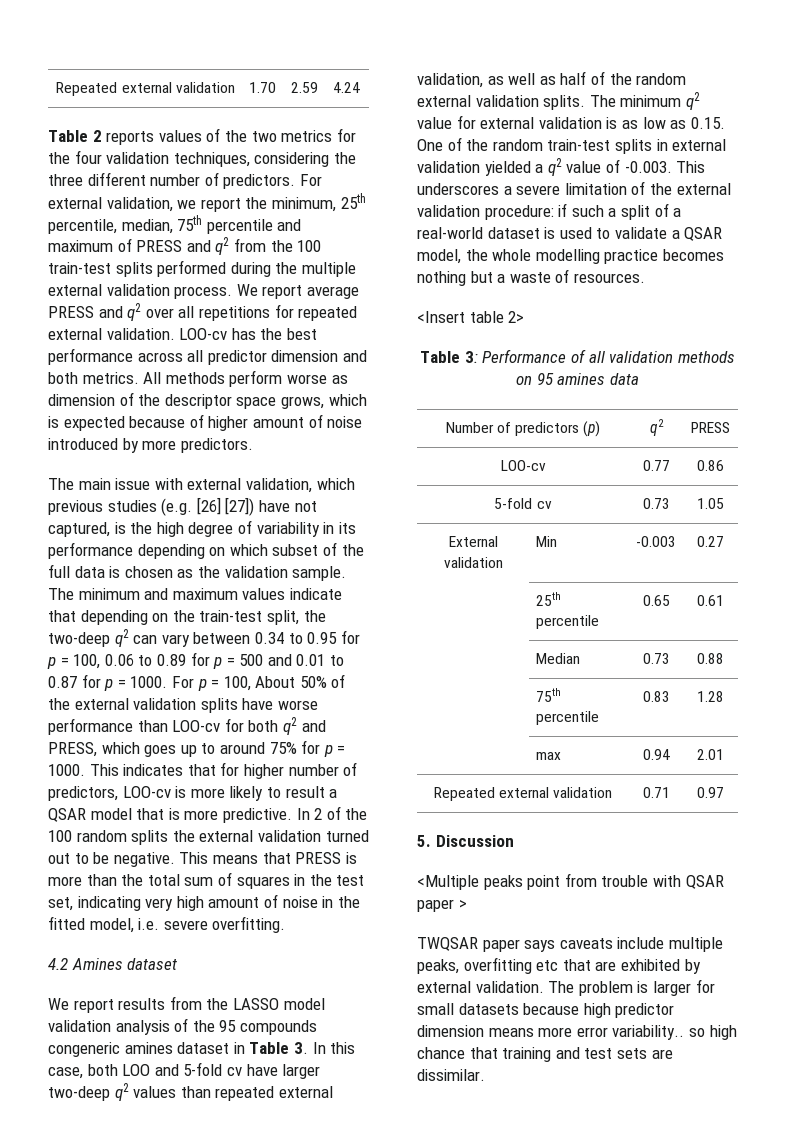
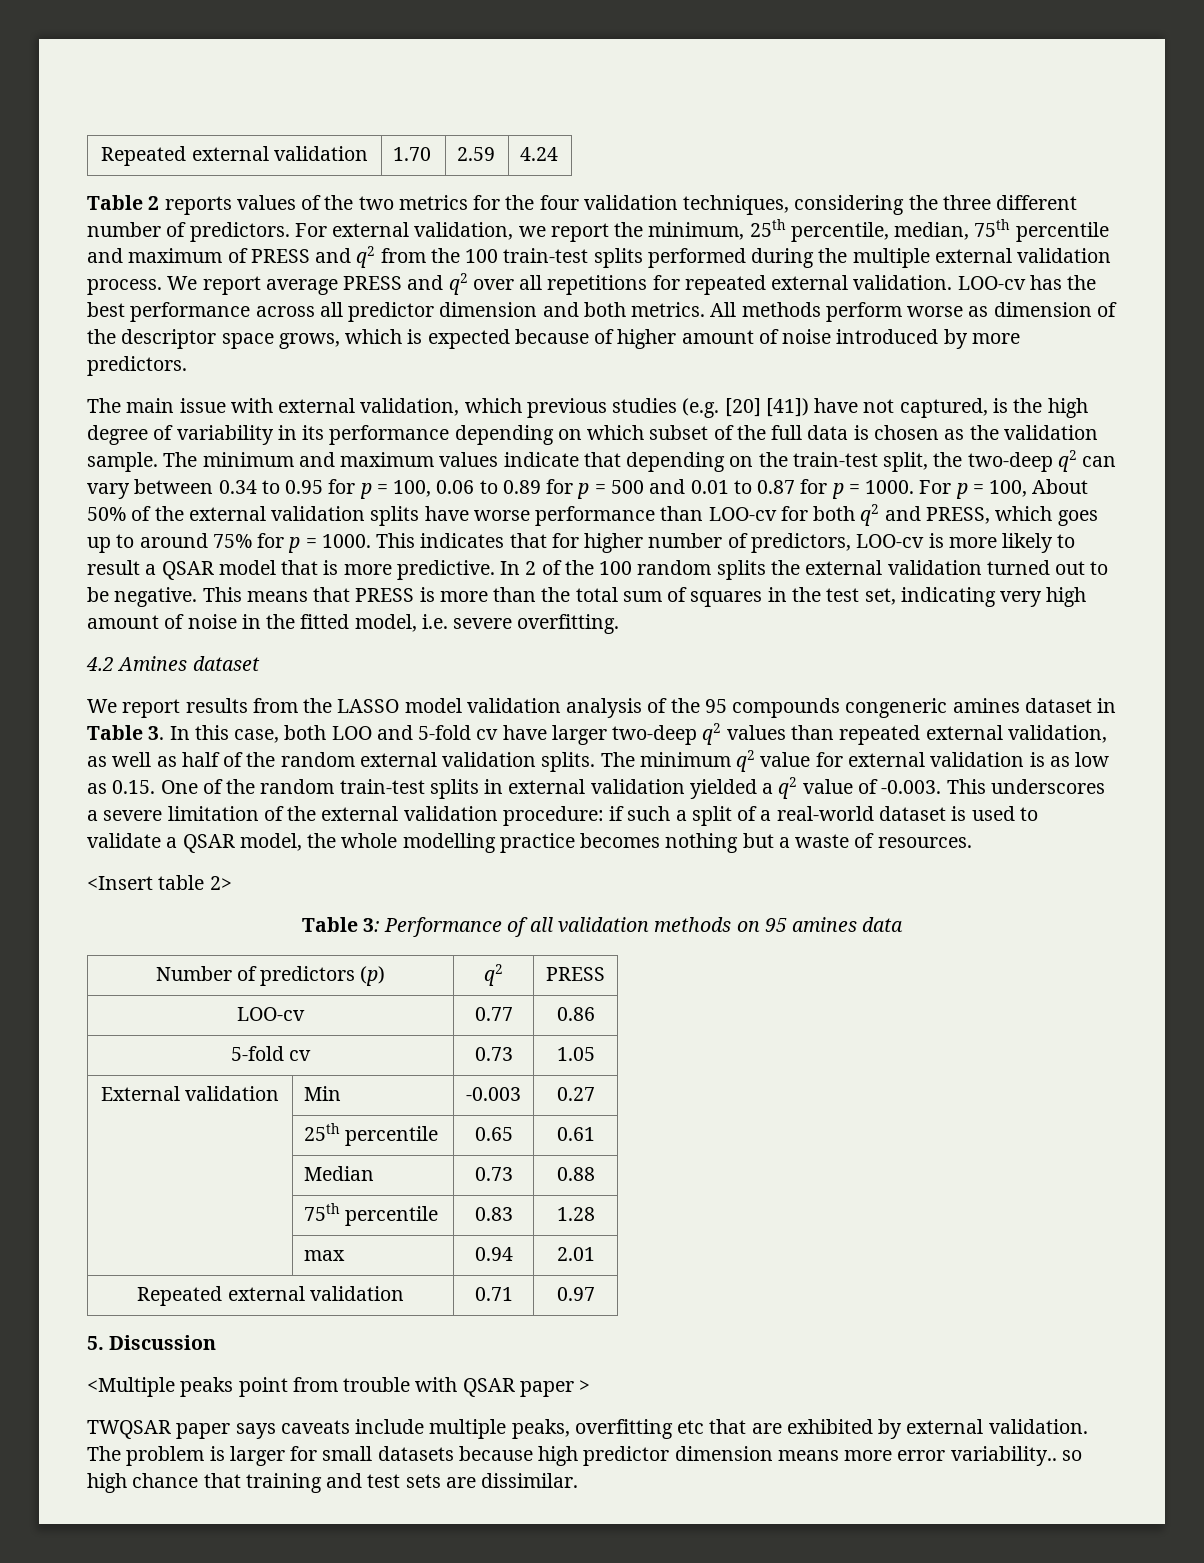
[196,497,255,516] [26] [27]) -> [724,398,809,417] [20] [41])

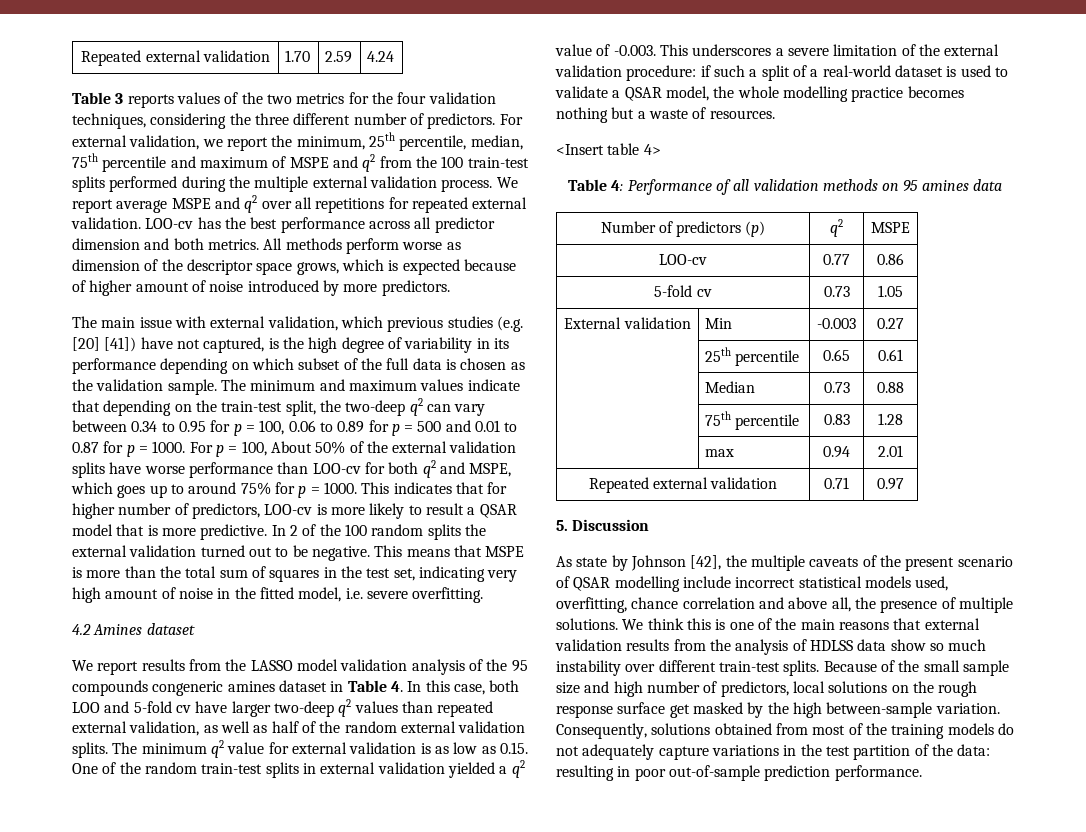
[148,196,160,210] 2 -> [115,93,124,104] 3
[250,249,310,263] PRESS -> [289,157,329,168] MSPE
[343,276,403,290] PRESS -> [171,198,211,209] MSPE
[925,507,990,524] PRESS, -> [469,463,512,477] MSPE,
[355,588,415,602] PRESS -> [485,546,525,557] MSPE
[148,726,165,740] 3. -> [390,681,403,692] 4.
[209,876,232,890] [301,917,380,932] 2> // Table 3: -> [643,144,661,155] [567,179,624,191] 4> // Table 4:
[546,967,605,981] PRESS -> [871,222,910,233] MSPE
[87,1377,591,1397] [87,1419,1088,1439] [87,1446,1082,1466] [87,1473,579,1493] <Multiple peaks point from trouble with QSAR paper > // TWQSAR paper says caveats include multiple peaks, overfitting etc that are exhibited by external validation. The problem is larger for small datasets because high predictor dimension means more error variability.. so high chance that training and test sets are dissimilar. -> [556,555,1013,571] [556,576,949,592] [556,597,1013,613] [556,618,980,630] [555,639,987,655] [556,660,1009,676] [556,681,978,697] [556,702,1000,718] [556,723,1014,739] [556,744,991,760] [556,765,922,781] As state by Johnson [42], the multiple caveats of the present scenario of QSAR modelling include incorrect statistical models used, overfitting, chance correlation and above all, the presence of multiple solutions. We think this is one of the main reasons that external validation results from the analysis of HDLSS data show so much instability over different train-test splits. Because of the small sample size and high number of predictors, local solutions on the rough response surface get masked by the high between-sample variation. Consequently, solutions obtained from most of the training models do not adequately capture variations in the test partition of the data: resulting in poor out-of-sample prediction performance.

